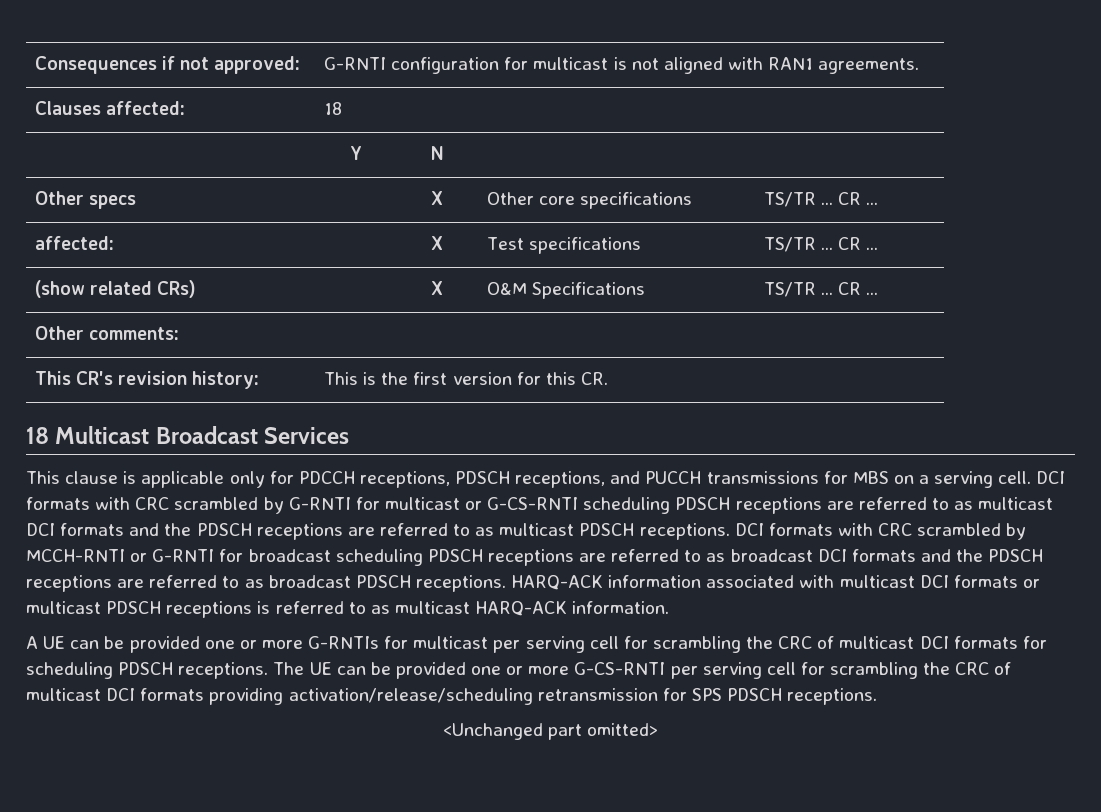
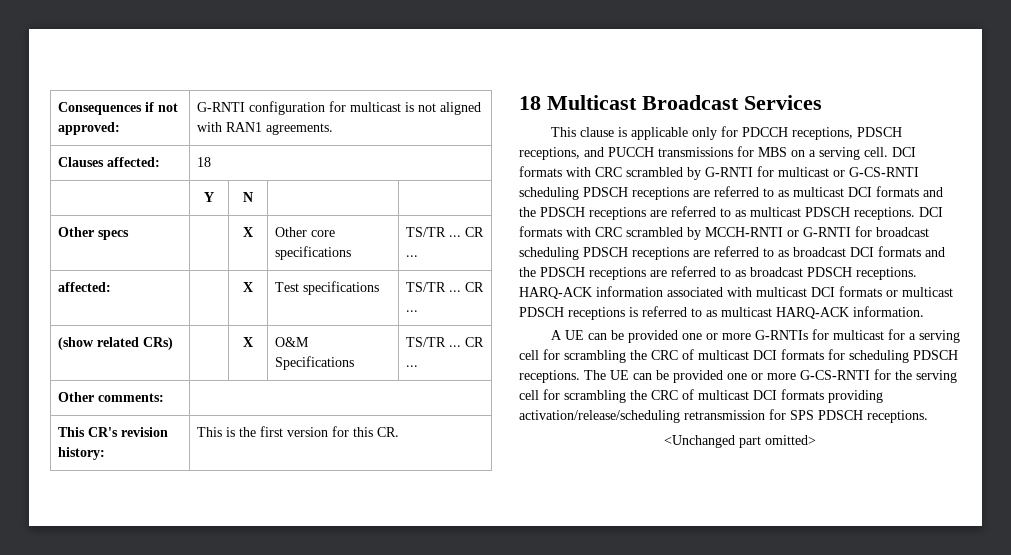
[493,640,521,653] per -> [887,329,916,340] for a
[670,666,698,679] per -> [874,369,912,380] for the

